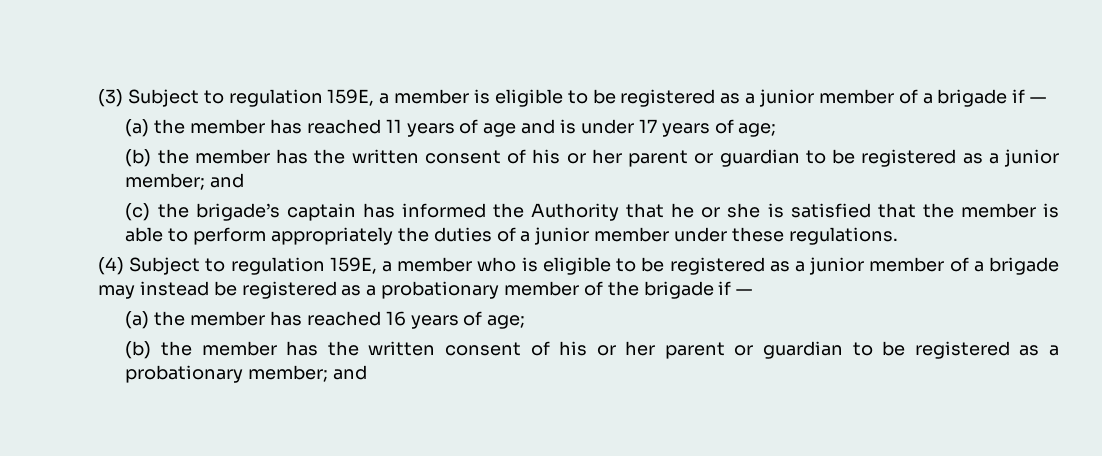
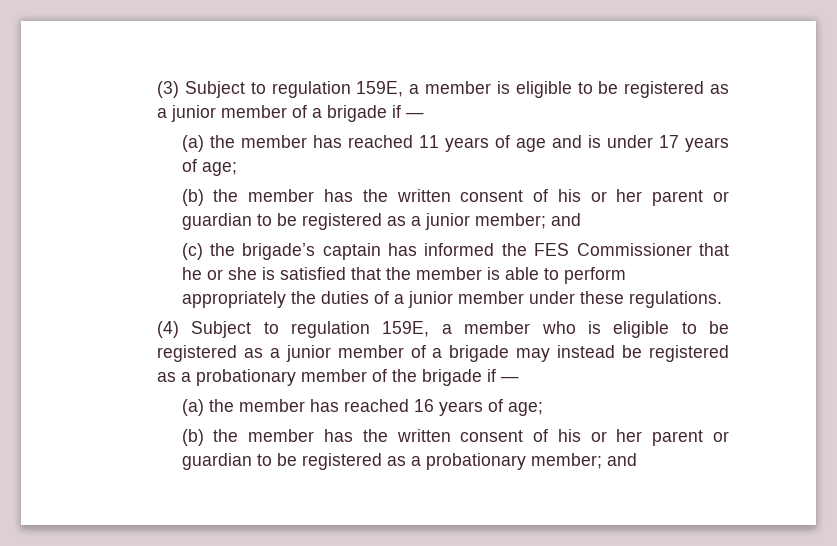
[531,203,620,221] Authority -> [534,243,692,256] FES Commissioner

